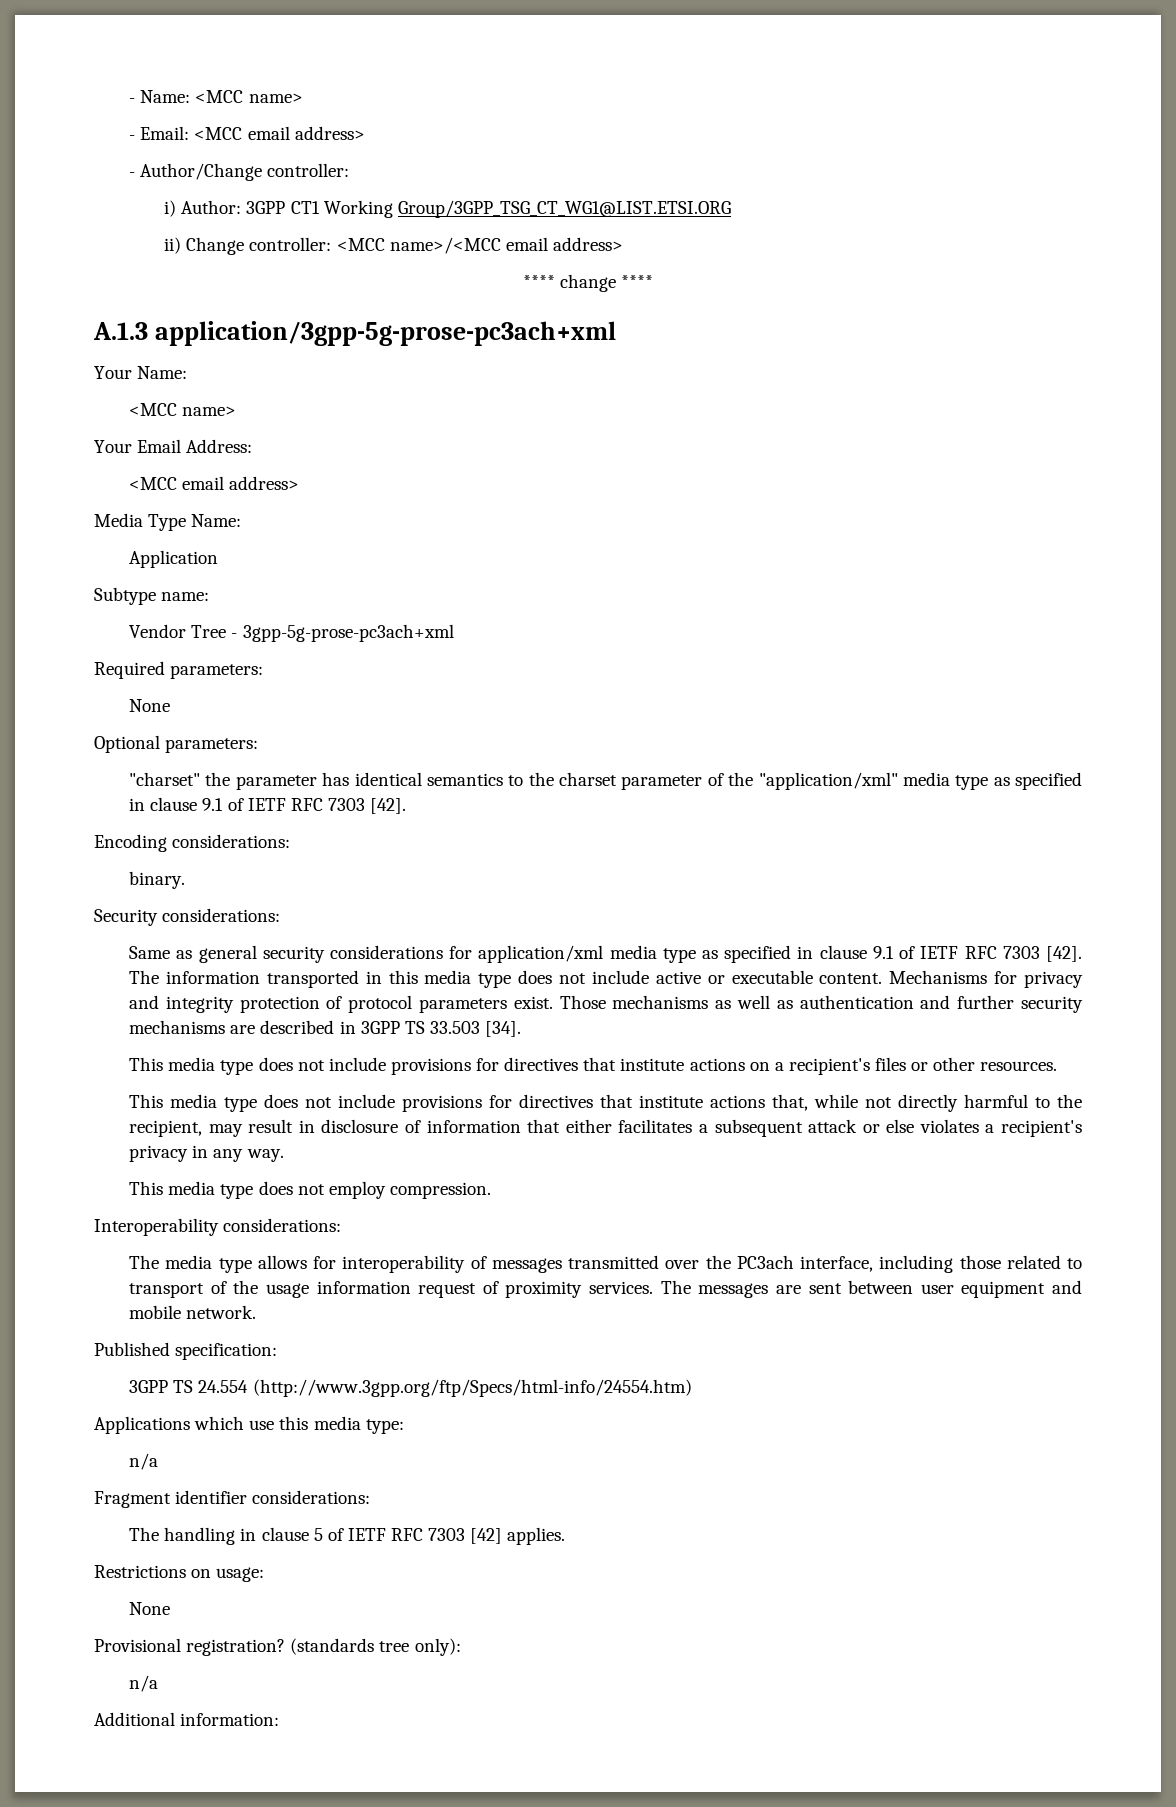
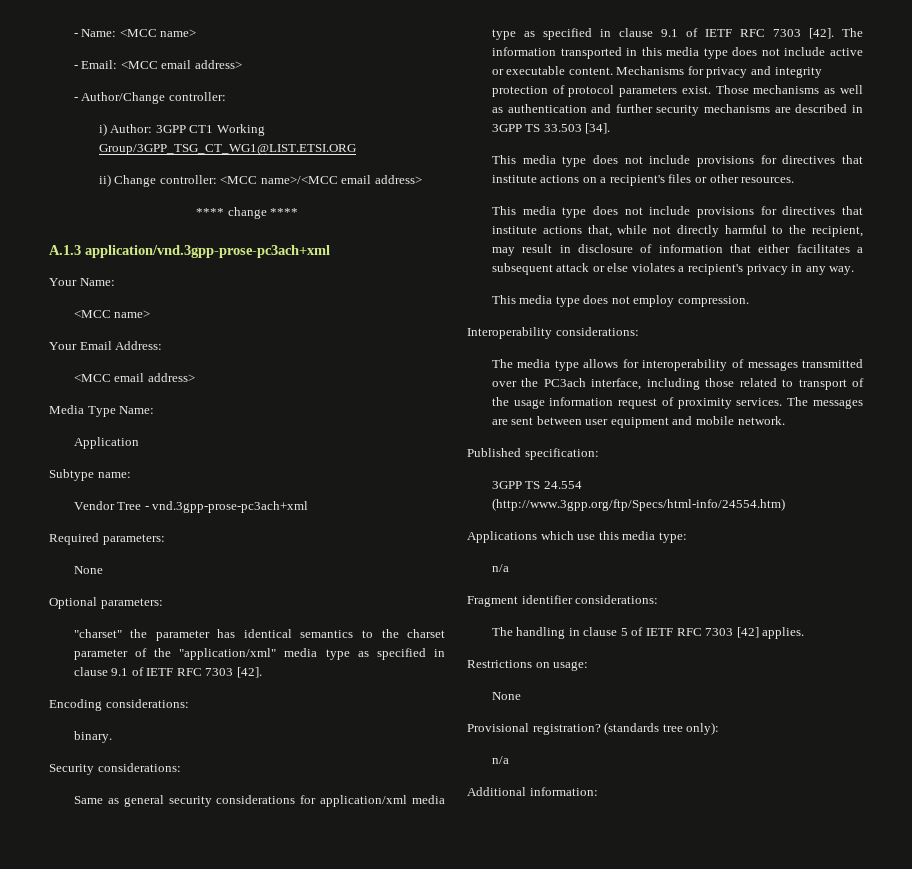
[154,321,616,346] application/3gpp-5g-prose-pc3ach+xml -> [85,245,330,258] application/vnd.3gpp-prose-pc3ach+xml
[242,624,454,642] 3gpp-5g-prose-pc3ach+xml -> [152,501,309,513] vnd.3gpp-prose-pc3ach+xml

